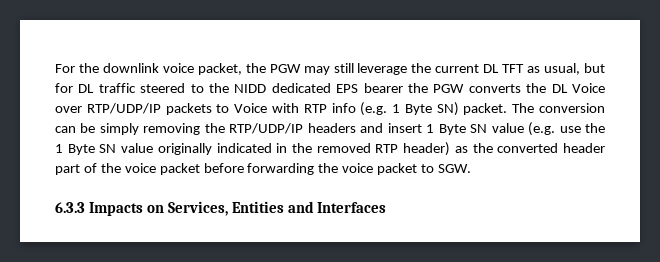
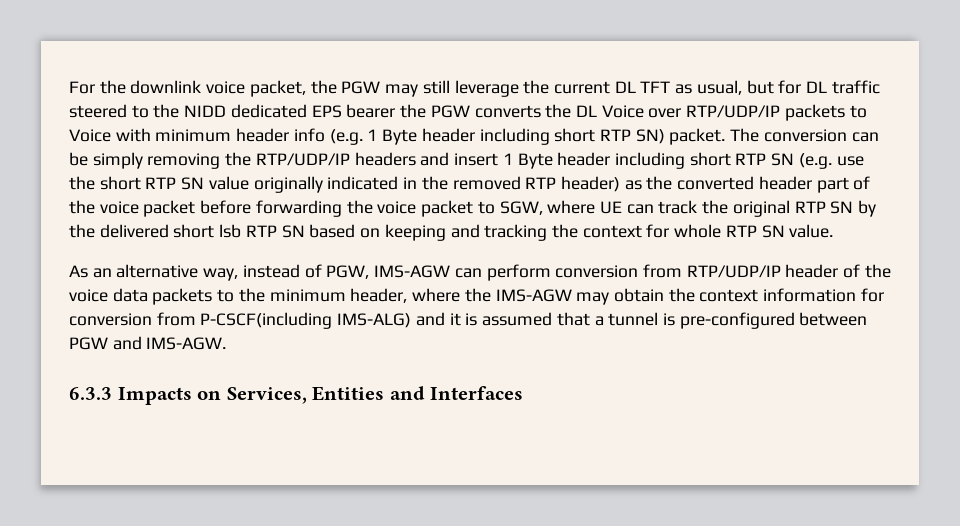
[303,104,327,113] RTP -> [155,128,290,142] minimum header
(432, 109) none -> [421,128,631,145] header including short RTP
[470,123,524,133] SN value -> [557,152,795,169] header including short RTP SN
[55,144,95,155] 1 Byte -> [99,176,177,190] short RTP
[438,164,472,173] SGW. -> [499,200,877,217] [69,224,834,241] [69,264,891,281] [69,288,884,305] [69,312,868,329] [69,336,227,350] SGW, where UE can track the original RTP SN by the delivered short lsb RTP SN based on keeping and tracking the context for whole RTP SN value. // As an alternative way, instead of PGW, IMS-AGW can perform conversion from RTP/UDP/IP header of the voice data packets to the minimum header, where the IMS-AGW may obtain the context information for conversion from P-CSCF(including IMS-ALG) and it is assumed that a tunnel is pre-configured between PGW and IMS-AGW.

